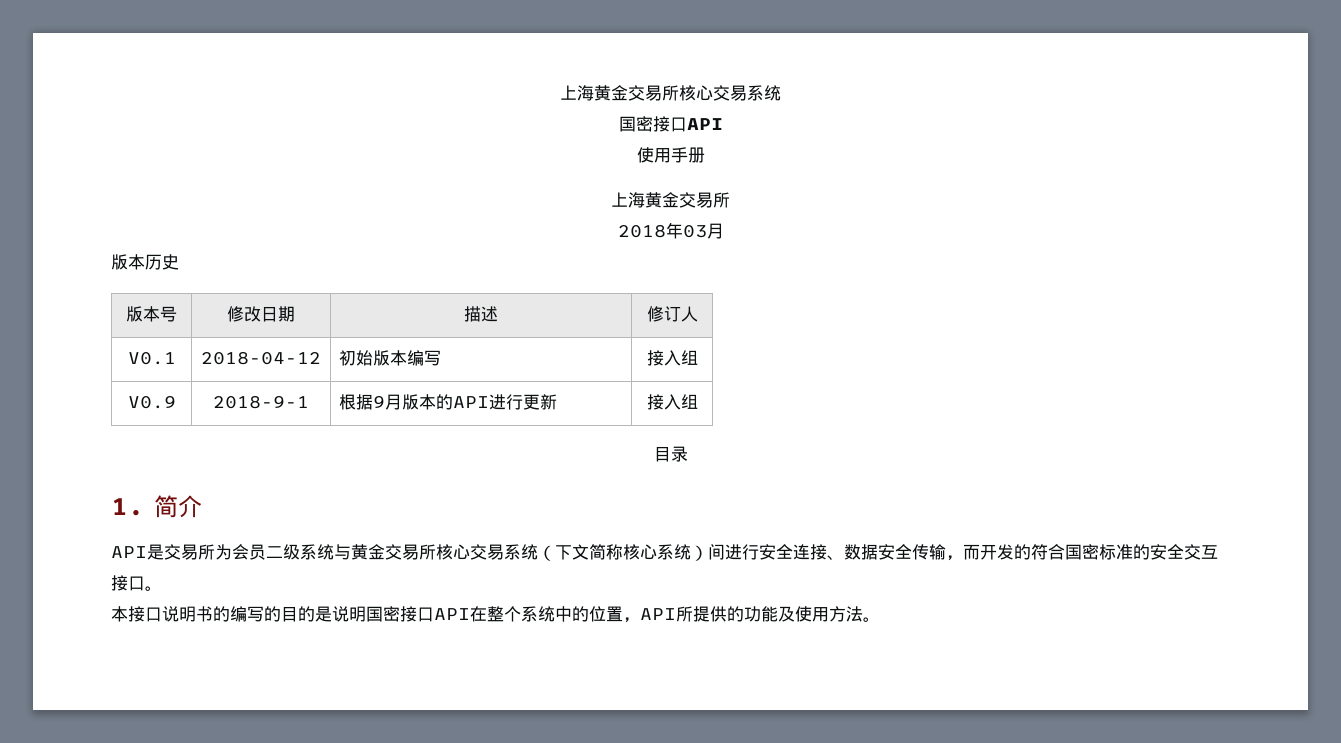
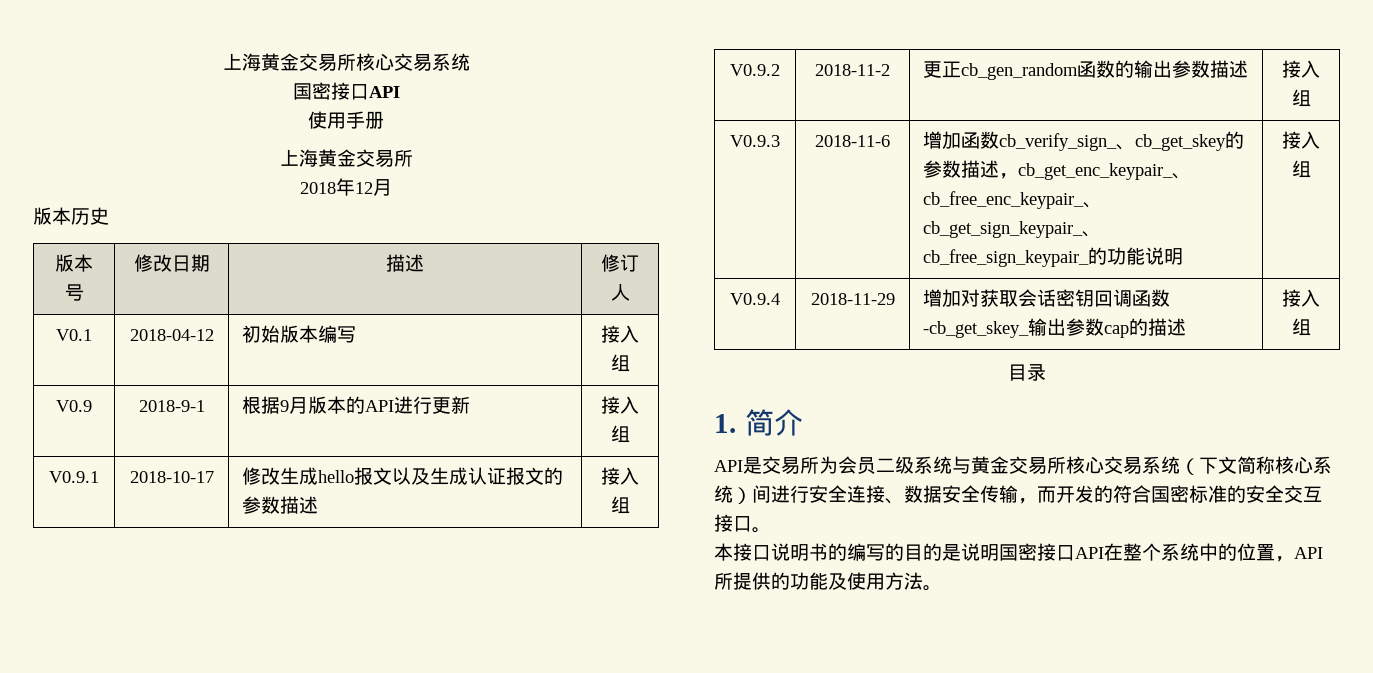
[682,225,707,238] 03 -> [355,182,373,194] 12
(698, 401) none -> [49,471,99,483] [129,471,214,483] [242,467,564,485] [242,496,319,514] [601,467,639,485] [610,496,630,514] [730,64,780,76] [815,64,890,76] [923,60,1249,80] [1282,60,1320,78] [1291,89,1311,107] [730,135,780,147] [815,135,890,147] [923,131,1245,151] [923,160,1192,180] [923,191,1103,209] [923,221,1102,238] [923,247,1184,267] [1282,131,1320,149] [1291,160,1311,178] [730,293,780,305] [810,293,895,305] [923,289,1171,307] [923,318,1187,338] [1282,289,1320,307] [1291,318,1311,336] // V0.9.1 | 2018-10-17 | 修改生成hello报文以及生成认证报文的参数描述 | 接入组 // V0.9.2 | 2018-11-2 | 更正cb_gen_random函数的输出参数描述 | 接入组 // V0.9.3 | 2018-11-6 | 增加函数cb_verify_sign_、cb_get_skey的参数描述，cb_get_enc_keypair_、cb_free_enc_keypair_、cb_get_sign_keypair_、cb_free_sign_keypair_的功能说明 | 接入组 // V0.9.4 | 2018-11-29 | 增加对获取会话密钥回调函数-cb_get_skey_输出参数cap的描述 | 接入组

